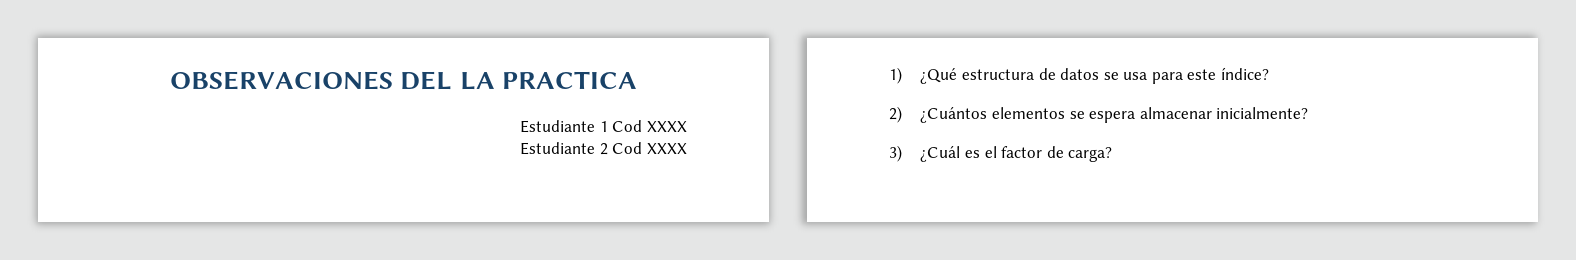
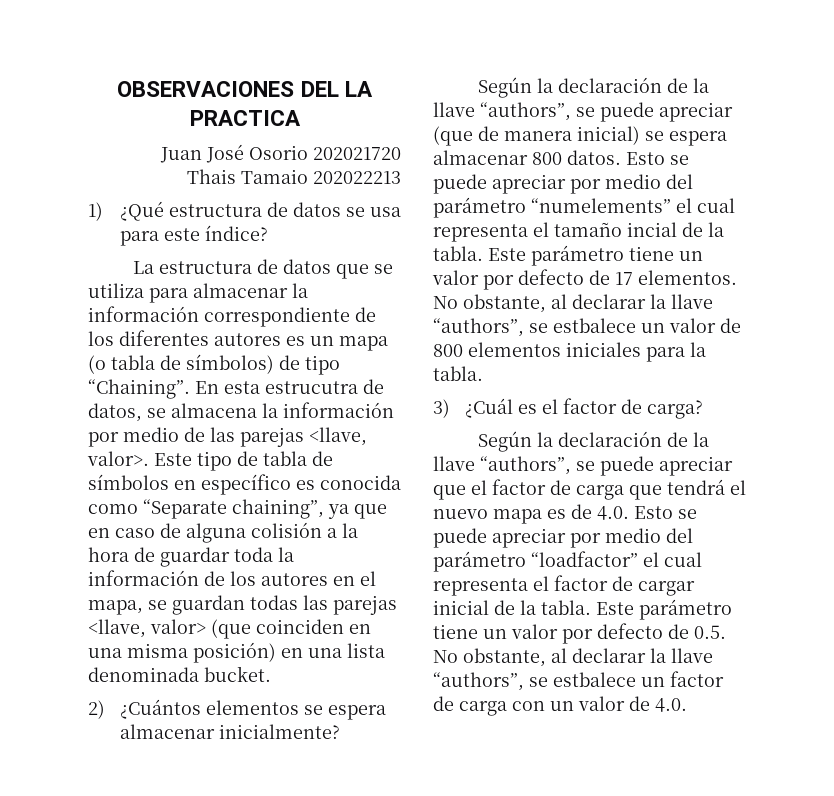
[520,120,687,133] [520,142,687,155] Estudiante 1 Cod XXXX // Estudiante 2 Cod XXXX -> [160,144,401,163] [187,169,401,184] Juan José Osorio 202021720 // Thais Tamaio 202022213
(1270, 73) none -> [132,259,393,279] [88,283,308,303] [88,306,376,327] [88,330,388,351] [88,354,340,375] [88,379,384,399] [88,402,394,422] [88,427,367,447] [87,451,333,471] [88,474,401,495] [88,499,387,519] [88,522,358,543] [88,547,294,567] [88,570,376,586] [88,595,397,615] [88,619,371,639] [88,642,385,663] [88,666,271,682] // La estructura de datos que se utiliza para almacenar la información correspondiente de los diferentes autores es un mapa (o tabla de símbolos) de tipo “Chaining”. En esta estrucutra de datos, se almacena la información por medio de las parejas <llave, valor>. Este tipo de tabla de símbolos en específico es conocida como “Separate chaining”, ya que en caso de alguna colisión a la hora de guardar toda la información de los autores en el mapa, se guardan todas las parejas <llave, valor> (que coinciden en una misma posición) en una lista denominada bucket.
(1309, 113) none -> [477,77,709,98] [433,102,733,122] [433,126,727,146] [433,150,689,165] [433,174,693,194] [433,197,735,218] [433,222,724,242] [433,245,703,266] [432,269,737,290] [433,294,713,313] [433,318,741,337] [433,342,706,362] [433,366,483,381] // Según la declaración de la llave “authors”, se puede apreciar (que de manera inicial) se espera almacenar 800 datos. Esto se puede apreciar por medio del parámetro “numelements” el cual representa el tamaño incial de la tabla. Este parámetro tiene un valor por defecto de 17 elementos. No obstante, al declarar la llave “authors”, se estbalece un valor de 800 elementos iniciales para la tabla.
(1113, 154) none -> [477,431,709,452] [433,456,733,476] [433,479,746,500] [433,504,697,524] [433,528,693,548] [433,551,702,572] [433,575,695,596] [433,599,732,620] [433,623,726,644] [433,648,713,667] [433,671,724,691] [433,696,687,716] // Según la declaración de la llave “authors”, se puede apreciar que el factor de carga que tendrá el nuevo mapa es de 4.0. Esto se puede apreciar por medio del parámetro “loadfactor” el cual representa el factor de cargar inicial de la tabla. Este parámetro tiene un valor por defecto de 0.5. No obstante, al declarar la llave “authors”, se estbalece un factor de carga con un valor de 4.0.

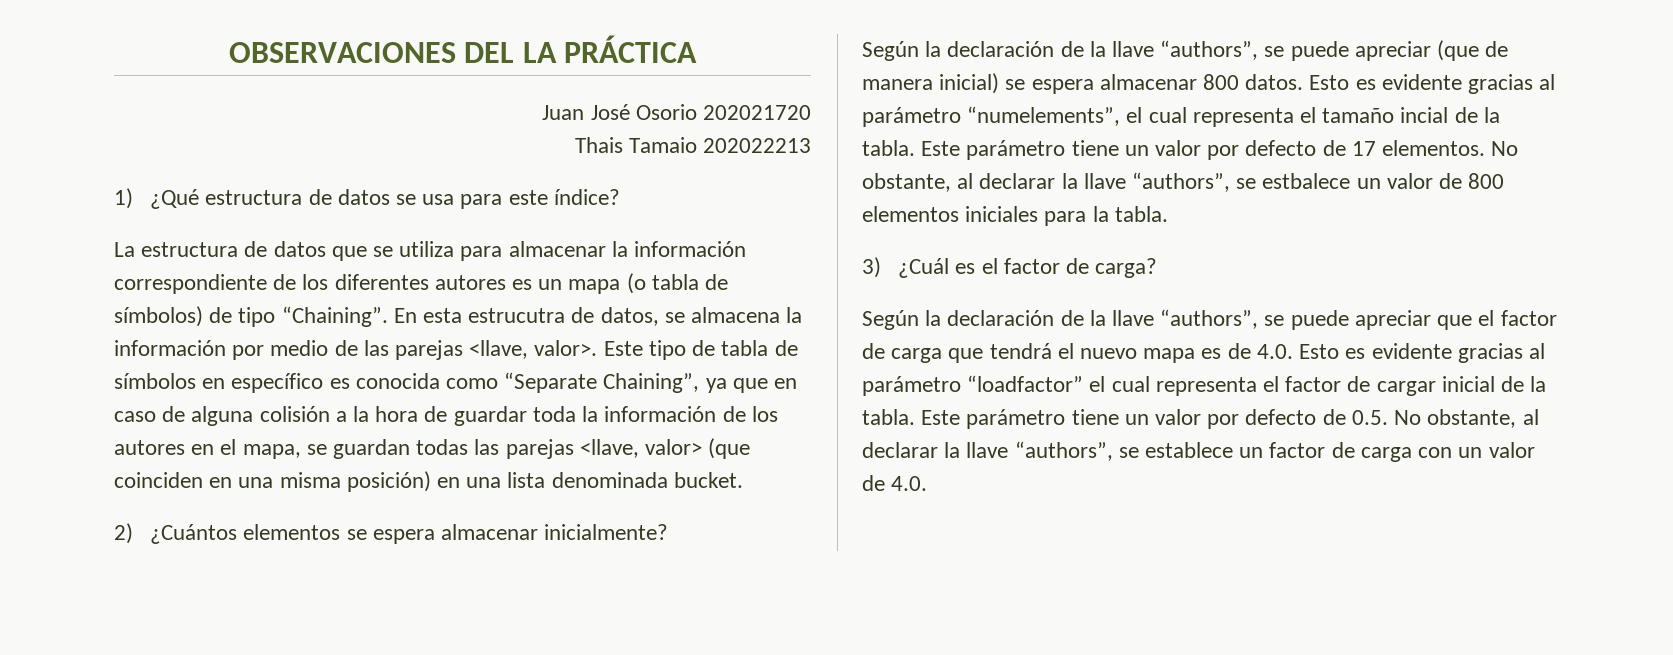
[189,110,301,126] PRACTICA -> [564,35,698,63] PRÁCTICA
[232,499,324,519] chaining”, -> [603,373,700,393] Chaining”,
[670,155,689,165] [433,174,693,194] [433,197,671,218] se puede apreciar por medio del parámetro “numelements” -> [1355,74,1556,94] [862,106,1121,127] es evidente gracias al parámetro “numelements”,
[678,509,697,519] [433,528,693,548] se puede apreciar por medio del -> [1345,343,1545,363] es evidente gracias al
[553,672,636,687] estbalece -> [1145,442,1234,458] establece

